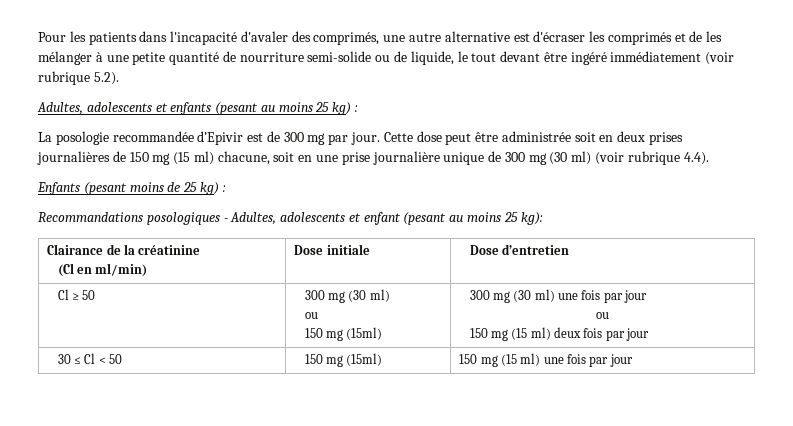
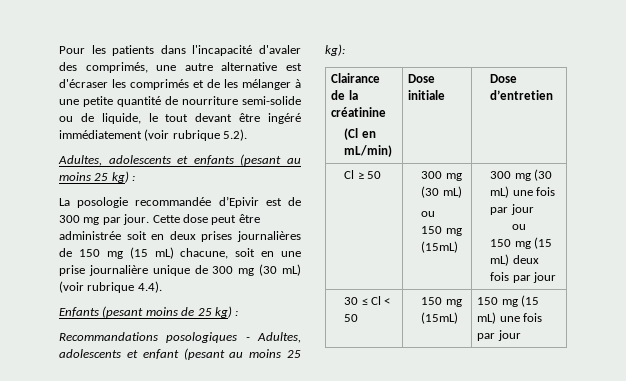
[193,151,214,165] ml) -> [154,247,174,259] mL)
[571,151,592,165] ml) -> [282,264,301,276] mL)
[95,263,148,277] ml/min) -> [344,145,393,157] mL/min)
[369,289,390,302] [304,312,318,319] [304,327,383,341] [469,289,555,303] ml) // ou // 150 mg (15ml) | 300 mg (30 ml) -> [442,186,462,198] [421,211,436,217] [421,226,462,236] [421,241,459,253] [490,169,553,181] [490,186,510,198] mL) // ou // 150 mg (15mL) | 300 mg (30 mL)
[530,327,551,340] ml) -> [490,254,510,266] mL)
[346,353,383,366] [459,353,541,367] (15ml) | 150 mg (15 ml) -> [421,312,459,324] [477,295,540,307] [477,312,497,324] (15mL) | 150 mg (15 mL)

